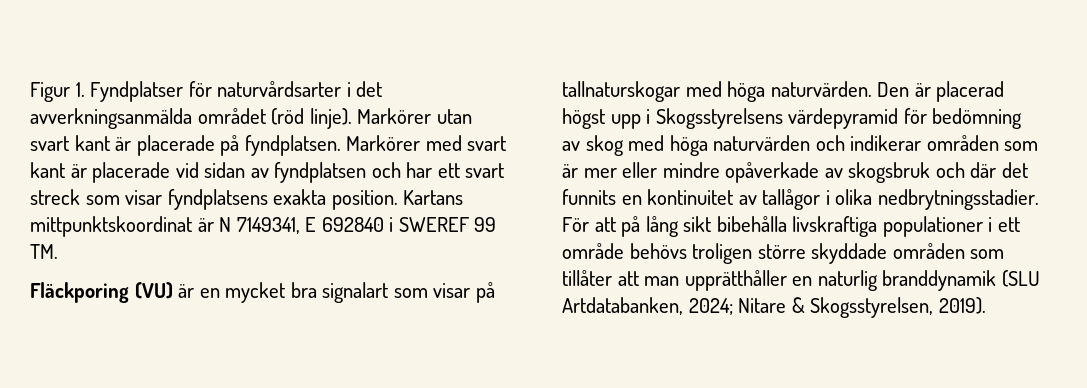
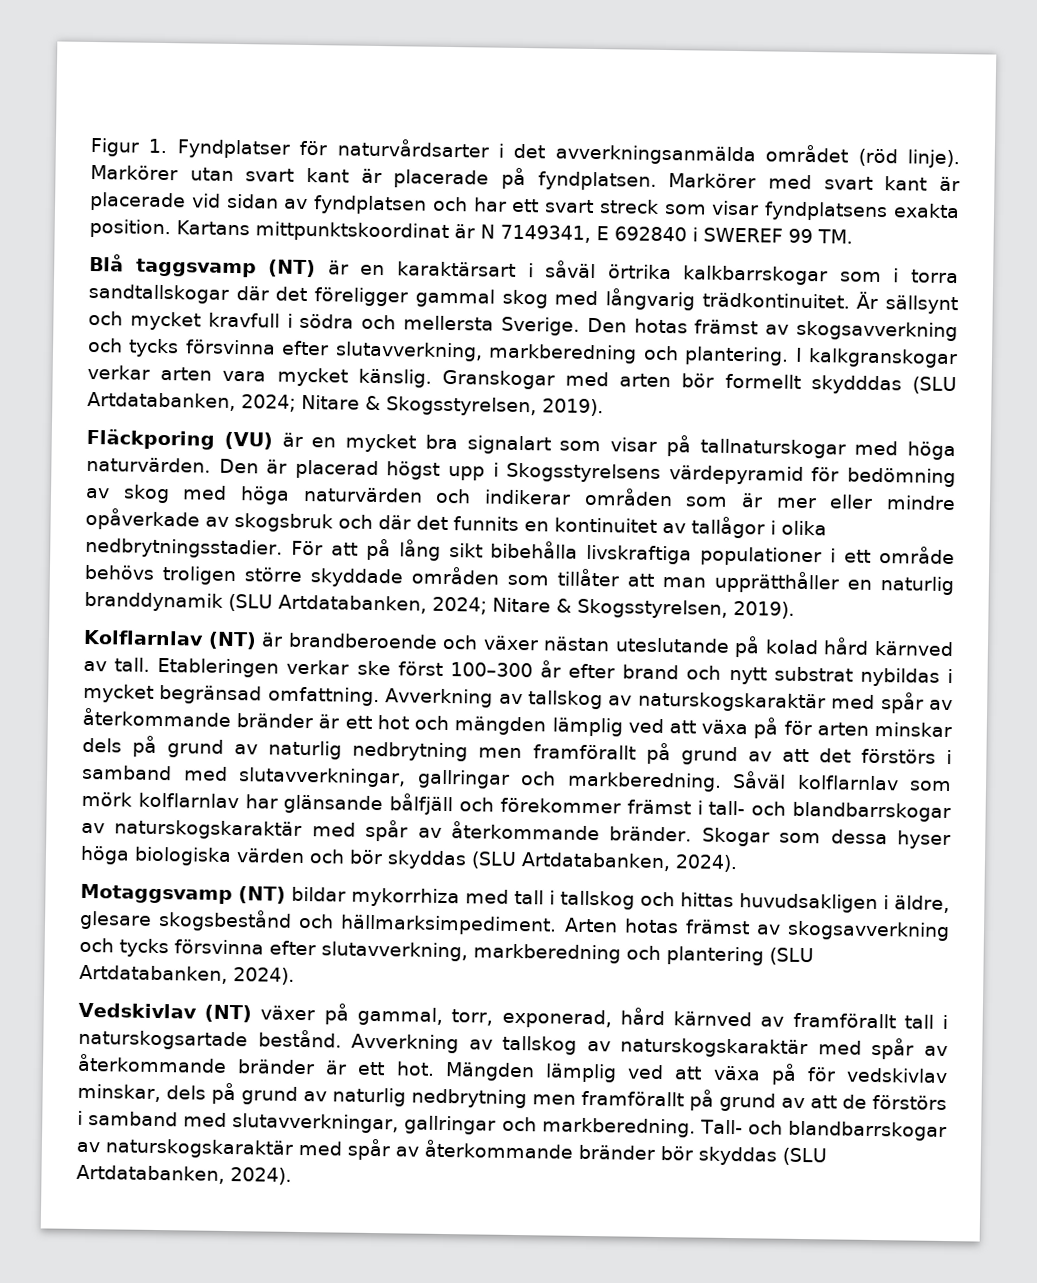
(58, 251) none -> [89,253,959,286] [88,283,958,315] [88,310,959,342] [88,337,959,369] [87,364,958,395] [87,391,604,417] // Blå taggsvamp (NT) är en karaktärsart i såväl örtrika kalkbarrskogar som i torra sandtallskogar där det föreligger gammal skog med långvarig trädkontinuitet. Är sällsynt och mycket kravfull i södra och mellersta Sverige. Den hotas främst av skogsavverkning och tycks försvinna efter slutavverkning, markberedning och plantering. I kalkgranskogar verkar arten vara mycket känslig. Granskogar med arten bör formellt skydddas (SLU Artdatabanken, 2024; Nitare & Skogsstyrelsen, 2019).
(986, 305) none -> [83,629,954,658] [83,657,953,687] [83,683,953,714] [82,707,953,739] [82,735,952,766] [82,764,952,792] [81,791,952,823] [81,819,951,850] [80,845,738,873] [80,883,950,914] [79,909,951,942] [79,937,814,966] [79,964,295,985] [78,1002,949,1030] [78,1029,948,1060] [77,1053,948,1085] [77,1082,947,1112] [77,1110,948,1142] [76,1138,827,1166] [76,1164,292,1185] // Kolflarnlav (NT) är brandberoende och växer nästan uteslutande på kolad hård kärnved av tall. Etableringen verkar ske först 100–300 år efter brand och nytt substrat nybildas i mycket begränsad omfattning. Avverkning av tallskog av naturskogskaraktär med spår av återkommande bränder är ett hot och mängden lämplig ved att växa på för arten minskar dels på grund av naturlig nedbrytning men framförallt på grund av att det förstörs i samband med slutavverkningar, gallringar och markberedning. Såväl kolflarnlav som mörk kolflarnlav har glänsande bålfjäll och förekommer främst i tall- och blandbarrskogar av naturskogskaraktär med spår av återkommande bränder. Skogar som dessa hyser höga biologiska värden och bör skyddas (SLU Artdatabanken, 2024). // Motaggsvamp (NT) bildar mykorrhiza med tall i tallskog och hittas huvudsakligen i äldre, glesare skogsbestånd och hällmarksimpediment. Arten hotas främst av skogsavverkning och tycks försvinna efter slutavverkning, markberedning och plantering (SLU Artdatabanken, 2024). // Vedskivlav (NT) växer på gammal, torr, exponerad, hård kärnved av framförallt tall i naturskogsartade bestånd. Avverkning av tallskog av naturskogskaraktär med spår av återkommande bränder är ett hot. Mängden lämplig ved att växa på för vedskivlav minskar, dels på grund av naturlig nedbrytning men framförallt på grund av att de förstörs i samband med slutavverkningar, gallringar och markberedning. Tall- och blandbarrskogar av naturskogskaraktär med spår av återkommande bränder bör skyddas (SLU Artdatabanken, 2024).

